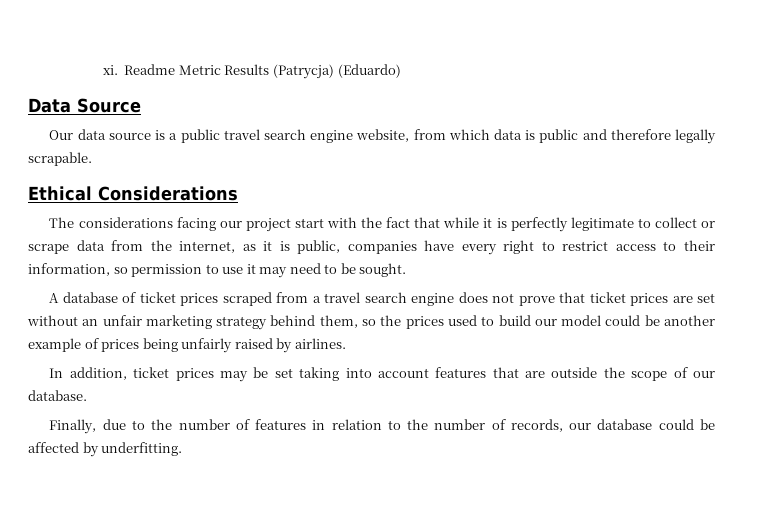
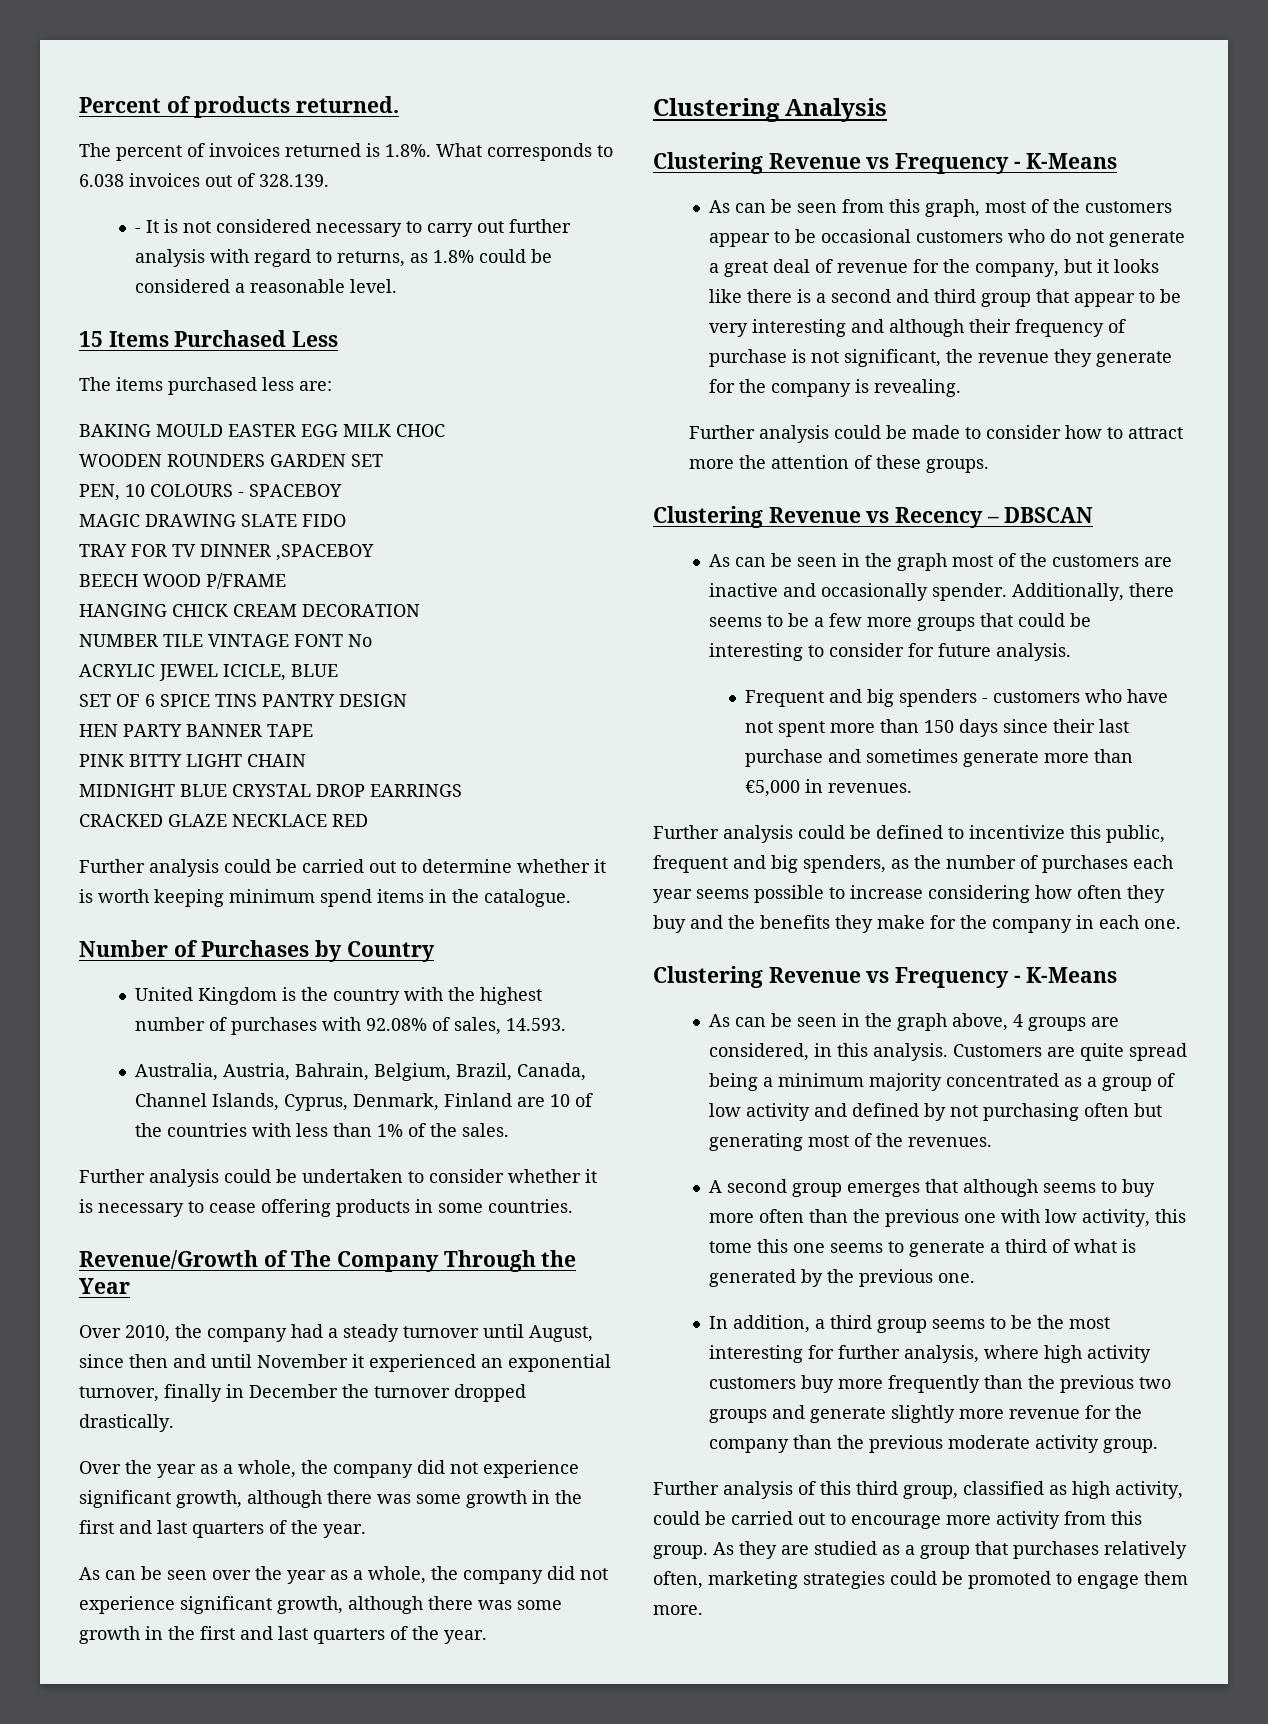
[102,64,401,79] [28,98,141,113] [49,129,717,144] [28,152,92,166] [28,186,238,201] [49,217,715,232] [28,240,716,255] [28,263,407,278] [49,292,715,306] [27,315,715,330] [28,338,346,353] [49,367,715,382] [28,390,87,401] [49,419,715,434] [28,442,183,457] xi. Readme Metric Results (Patrycja) (Eduardo) // Data Source // Our data source is a public travel search engine website, from which data is public and therefore legally scrapable. // Ethical Considerations // The considerations facing our project start with the fact that while it is perfectly legitimate to collect or scrape data from the internet, as it is public, companies have every right to restrict access to their information, so permission to use it may need to be sought. // A database of ticket prices scraped from a travel search engine does not prove that ticket prices are set without an unfair marketing strategy behind them, so the prices used to build our model could be another example of prices being unfairly raised by airlines. // In addition, ticket prices may be set taking into account features that are outside the scope of our database. // Finally, due to the number of features in relation to the number of records, our database could be affected by underfitting. -> [79,96,400,118] [79,143,613,161] [79,173,329,187] [134,219,571,237] [134,249,552,267] [134,279,397,293] [79,330,339,347] [79,377,332,395] [79,424,445,437] [79,454,383,467] [79,484,342,501] [79,514,346,527] [79,544,374,561] [79,573,286,589] [79,604,420,617] [79,634,372,647] [79,664,338,681] [79,694,407,707] [79,724,313,737] [79,754,306,767] [79,784,462,797] [79,814,368,827] [79,859,606,877] [79,889,571,907] [79,940,435,962] [134,987,542,1005] [134,1017,566,1035] [134,1063,586,1081] [134,1093,593,1111] [134,1123,509,1137] [79,1169,597,1187] [79,1199,573,1217] [79,1250,577,1272] [79,1278,130,1294] [79,1324,593,1342] [79,1354,611,1372] [79,1384,526,1402] [79,1414,174,1432] [79,1460,579,1478] [79,1490,582,1508] [79,1520,366,1538] [79,1566,608,1584] [79,1596,562,1614] [79,1626,487,1644] [653,98,888,122] [653,152,1118,174] [708,199,1172,217] [708,229,1185,247] [708,259,1159,277] [708,289,1181,307] [708,319,1126,337] [708,349,1172,367] [708,379,961,397] [688,425,1183,443] [688,455,989,473] [653,506,1094,528] [708,553,1172,571] [708,583,1174,601] [708,613,1091,631] [708,643,1071,661] [744,689,1168,707] [744,719,1129,737] [744,749,1133,767] [744,779,912,797] [653,825,1165,843] [653,855,1173,873] [653,885,1165,903] [653,915,1181,933] [653,966,1118,988] [708,1013,1119,1031] [708,1043,1187,1061] [708,1073,1175,1091] [708,1103,1162,1121] [708,1133,992,1151] [708,1179,1155,1197] [708,1209,1186,1227] [708,1239,1136,1257] [708,1269,975,1287] [708,1315,1110,1333] [708,1345,1151,1363] [708,1375,1171,1393] [708,1405,1142,1423] [708,1435,1158,1453] [653,1481,1183,1499] [653,1511,1142,1529] [653,1541,1187,1559] [653,1571,1188,1589] [653,1605,703,1615] Percent of products returned. // The percent of invoices returned is 1.8%. What corresponds to 6.038 invoices out of 328.139. // - It is not considered necessary to carry out further analysis with regard to returns, as 1.8% could be considered a reasonable level. // 15 Items Purchased Less // The items purchased less are: // BAKING MOULD EASTER EGG MILK CHOC // WOODEN ROUNDERS GARDEN SET // PEN, 10 COLOURS - SPACEBOY // MAGIC DRAWING SLATE FIDO // TRAY FOR TV DINNER ,SPACEBOY // BEECH WOOD P/FRAME // HANGING CHICK CREAM DECORATION // NUMBER TILE VINTAGE FONT No // ACRYLIC JEWEL ICICLE, BLUE // SET OF 6 SPICE TINS PANTRY DESIGN // HEN PARTY BANNER TAPE // PINK BITTY LIGHT CHAIN // MIDNIGHT BLUE CRYSTAL DROP EARRINGS // CRACKED GLAZE NECKLACE RED // Further analysis could be carried out to determine whether it is worth keeping minimum spend items in the catalogue. // Number of Purchases by Country // United Kingdom is the country with the highest number of purchases with 92.08% of sales, 14.593. // Australia, Austria, Bahrain, Belgium, Brazil, Canada, Channel Islands, Cyprus, Denmark, Finland are 10 of the countries with less than 1% of the sales. // Further analysis could be undertaken to consider whether it is necessary to cease offering products in some countries. // Revenue/Growth of The Company Through the Year // Over 2010, the company had a steady turnover until August, since then and until November it experienced an exponential turnover, finally in December the turnover dropped drastically. // Over the year as a whole, the company did not experience significant growth, although there was some growth in the first and last quarters of the year. // As can be seen over the year as a whole, the company did not experience significant growth, although there was some growth in the first and last quarters of the year. // Clustering Analysis // Clustering Revenue vs Frequency - K-Means // As can be seen from this graph, most of the customers appear to be occasional customers who do not generate a great deal of revenue for the company, but it looks like there is a second and third group that appear to be very interesting and although their frequency of purchase is not significant, the revenue they generate for the company is revealing. // Further analysis could be made to consider how to attract more the attention of these groups. // Clustering Revenue vs Recency – DBSCAN // As can be seen in the graph most of the customers are inactive and occasionally spender. Additionally, there seems to be a few more groups that could be interesting to consider for future analysis. // Frequent and big spenders - customers who have not spent more than 150 days since their last purchase and sometimes generate more than €5,000 in revenues. // Further analysis could be defined to incentivize this public, frequent and big spenders, as the number of purchases each year seems possible to increase considering how often they buy and the benefits they make for the company in each one. // Clustering Revenue vs Frequency - K-Means // As can be seen in the graph above, 4 groups are considered, in this analysis. Customers are quite spread being a minimum majority concentrated as a group of low activity and defined by not purchasing often but generating most of the revenues. // A second group emerges that although seems to buy more often than the previous one with low activity, this tome this one seems to generate a third of what is generated by the previous one. // In addition, a third group seems to be the most interesting for further analysis, where high activity customers buy more frequently than the previous two groups and generate slightly more revenue for the company than the previous moderate activity group. // Further analysis of this third group, classified as high activity, could be carried out to encourage more activity from this group. As they are studied as a group that purchases relatively often, marketing strategies could be promoted to engage them more.

